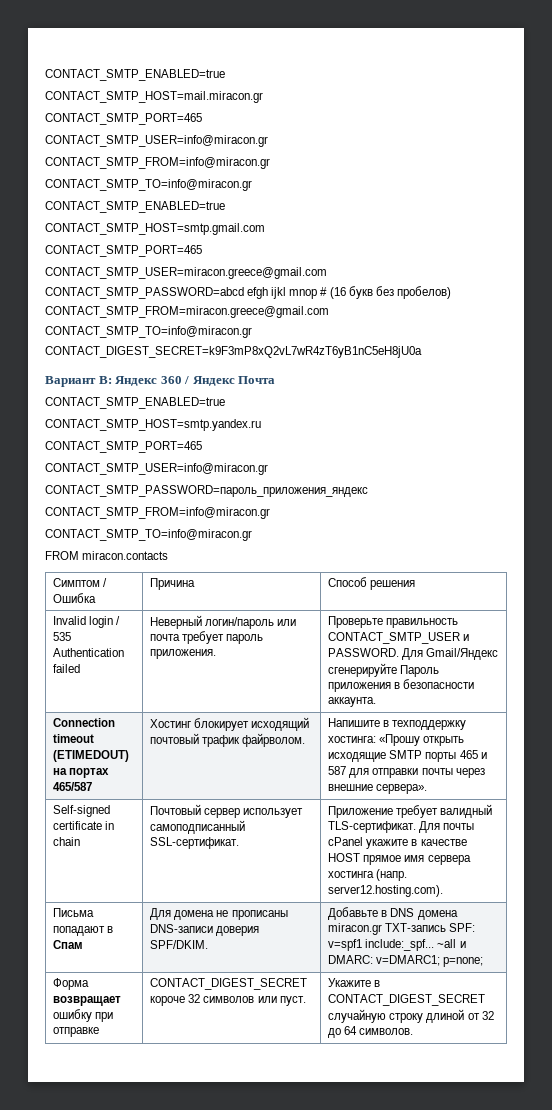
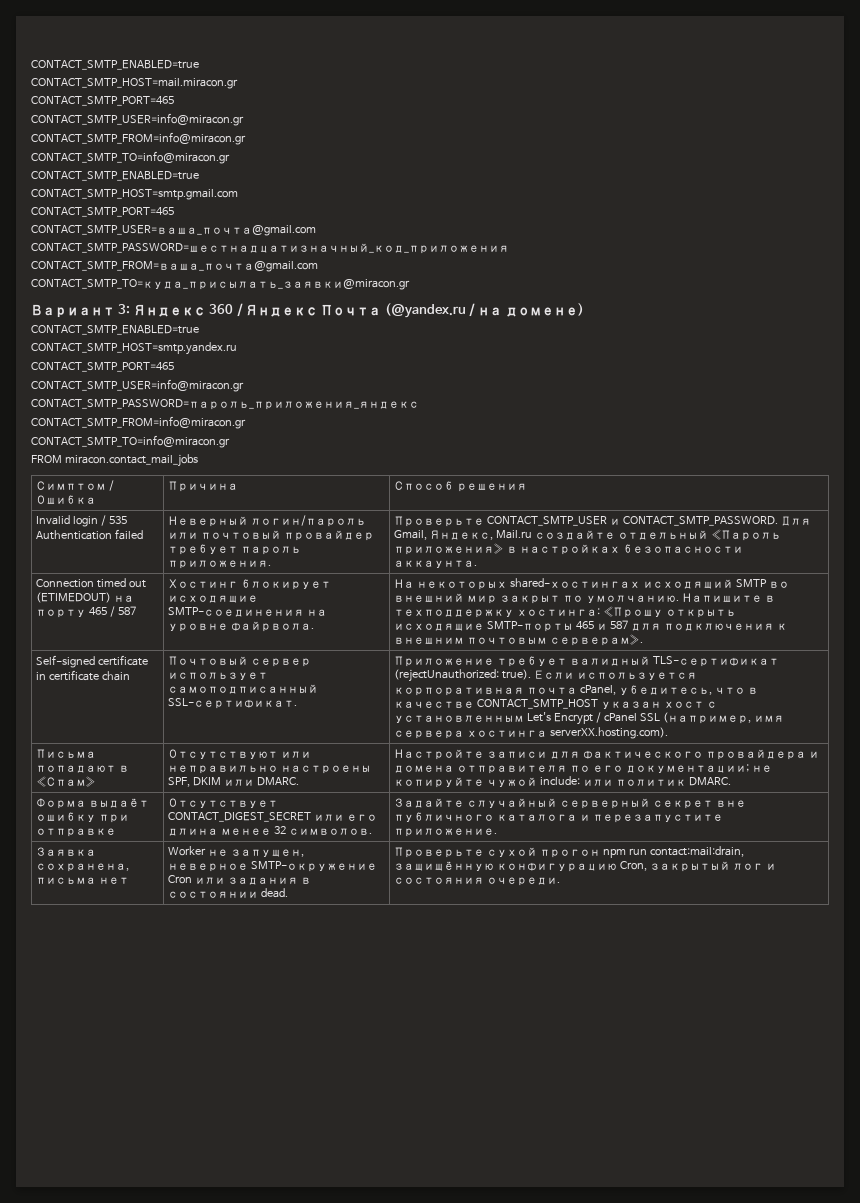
[45,267,327,279] [45,286,451,299] [45,306,329,318] [45,326,252,338] [45,346,422,358] CONTACT_SMTP_USER=miracon.greece@gmail.com // CONTACT_SMTP_PASSWORD=abcd efgh ijkl mnop # (16 букв без пробелов) // CONTACT_SMTP_FROM=miracon.greece@gmail.com // CONTACT_SMTP_TO=info@miracon.gr // CONTACT_DIGEST_SECRET=k9F3mP8xQ2vL7wR4zT6yB1nC5eH8jU0a -> [31,225,316,236] [31,243,509,254] [31,261,318,272] [31,279,410,290] CONTACT_SMTP_USER=ваша_почта@gmail.com // CONTACT_SMTP_PASSWORD=шестнадцатизначный_код_приложения // CONTACT_SMTP_FROM=ваша_почта@gmail.com // CONTACT_SMTP_TO=куда_присылать_заявки@miracon.gr
[98,376,112,384] В: -> [118,304,131,314] 3:
(276, 380) none -> [384,303,584,318] (@yandex.ru / на домене)
[82,551,169,560] miracon.contacts -> [64,454,198,467] miracon.contact_mail_jobs
[150,634,181,641] почта -> [200,530,374,541] почтовый провайдер
[386,618,459,628] правильность -> (484, 521) none
[328,648,499,660] [328,663,440,677] [328,679,475,692] [328,697,377,707] [53,718,116,727] [53,734,95,743] [53,750,130,762] [53,768,110,778] [53,782,93,791] [150,717,310,731] [150,733,306,747] PASSWORD. Для Gmail/Яндекс сгенерируйте Пароль приложения в безопасности аккаунта. // Connection timeout (ETIMEDOUT) на портах 465/587 | Хостинг блокирует исходящий почтовый трафик файрволом. | -> [622,516,811,526] [393,529,781,541] [393,543,743,555] [393,560,477,568] [35,578,146,588] [35,592,134,603] [35,606,136,618] [167,579,331,590] [167,595,258,603] [167,607,327,617] [167,621,314,632] [393,578,789,590] [393,593,679,604] CONTACT_SMTP_PASSWORD. Для Gmail, Яндекс, Mail.ru создайте отдельный «Пароль приложения» в настройках безопасности аккаунта. // Connection timed out (ETIMEDOUT) на порту 465 / 587 | Хостинг блокирует исходящие SMTP-соединения на уровне файрвола. | На некоторых shared-хостингах исходящий SMTP во внешний мир закрыт по умолчанию.
[389,750,457,762] SMTP порты -> [486,621,573,632] SMTP-порты
[372,768,485,778] [328,784,428,794] отправки почты через внешние сервера». -> [663,623,787,631] [393,634,643,646] подключения к внешним почтовым серверам».
(115, 825) none -> [48,670,99,681] certificate
[328,821,475,833] [328,837,467,849] [328,853,402,865] TLS-сертификат. Для почты cPanel укажите в качестве HOST прямое -> [652,656,779,667] [393,669,697,682] [393,685,758,696] [393,699,717,709] [393,712,751,725] TLS-сертификат (rejectUnauthorized: true). Если используется корпоративная почта cPanel, убедитесь, что в качестве CONTACT_SMTP_HOST указан хост с установленным Let's Encrypt / cPanel SSL (например,
[376,869,408,881] [328,885,444,897] (напр. server12.hosting.com). -> [549,727,668,739] serverXX.hosting.com).
[53,940,84,949] [150,908,288,920] [150,924,260,936] [150,940,209,949] [328,907,458,920] [328,923,476,935] [328,939,466,951] [328,955,484,967] Спам | Для домена не прописаны DNS-записи доверия SPF/DKIM. | Добавьте в DNS домена miracon.gr TXT-запись SPF: v=spf1 include:_spf... ~all и DMARC: v=DMARC1; p=none; -> [35,776,96,787] [167,749,311,759] [167,765,371,774] [167,777,299,787] [393,749,819,760] [393,764,772,774] [393,776,731,788] «Спам» | Отсутствуют или неправильно настроены SPF, DKIM или DMARC. | Настройте записи для фактического провайдера и домена отправителя по его документации; не копируйте чужой include: или политик DMARC.
[53,996,122,1006] возвращает -> [88,798,149,808] выдаёт
[150,978,308,990] [150,994,306,1006] [328,978,381,987] [328,994,486,1006] [328,1009,494,1023] [328,1026,414,1038] CONTACT_DIGEST_SECRET короче 32 символов или пуст. | Укажите в CONTACT_DIGEST_SECRET случайную строку длиной от 32 до 64 символов. -> [167,798,278,808] [167,812,377,822] [167,826,372,836] [393,798,746,809] [393,812,723,823] [393,828,497,837] [35,847,96,856] [35,863,129,872] [35,877,129,884] [167,846,304,857] [167,861,377,872] [167,875,311,885] [167,888,288,898] [393,846,744,858] [393,861,776,872] [393,877,560,886] Отсутствует CONTACT_DIGEST_SECRET или его длина менее 32 символов. | Задайте случайный серверный секрет вне публичного каталога и перезапустите приложение. // Заявка сохранена, письма нет | Worker не запущен, неверное SMTP-окружение Cron или задания в состоянии dead. | Проверьте сухой прогон npm run contact:mail:drain, защищённую конфигурацию Cron, закрытый лог и состояния очереди.

